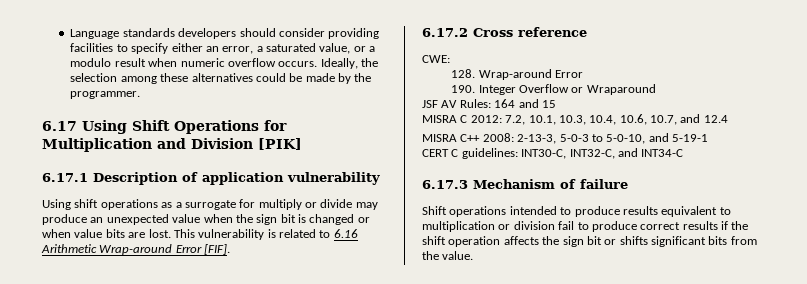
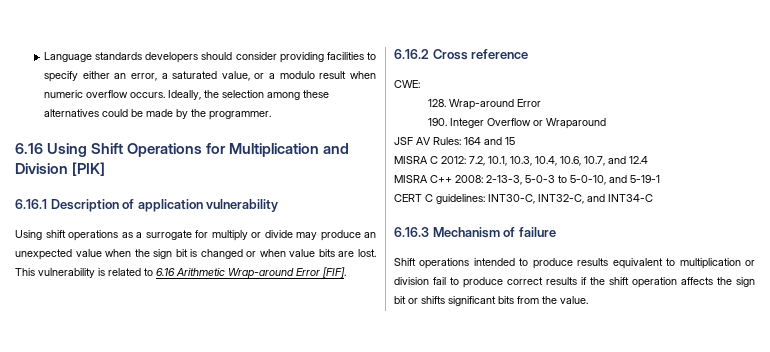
[42,121,77,131] 6.17 -> [15,143,43,154] 6.16
[42,173,88,182] 6.17.1 -> [15,199,47,209] 6.16.1
[422,28,468,37] 6.17.2 -> [394,49,429,59] 6.16.2
[422,180,468,189] 6.17.3 -> [394,227,429,237] 6.16.3

